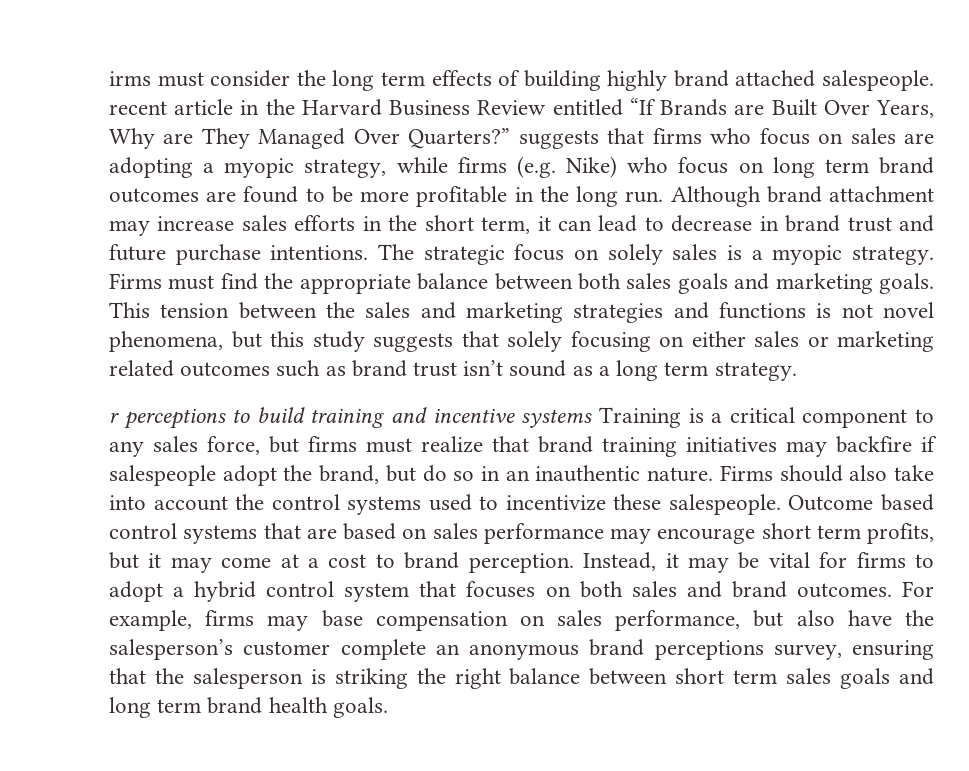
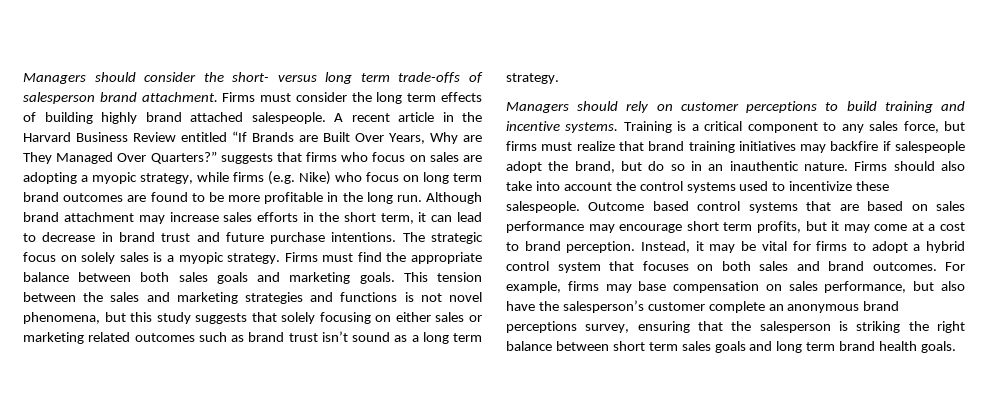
[109,71,151,86] irms -> [23,72,483,84] [23,92,256,104] Managers should consider the short- versus long term trade-offs of salesperson brand attachment. Firms
(934, 80) none -> [334,113,343,122] A
[109,413,119,423] r -> [506,101,739,113] Managers should rely on customer
[521,409,593,428] systems -> [565,122,619,133] systems.

